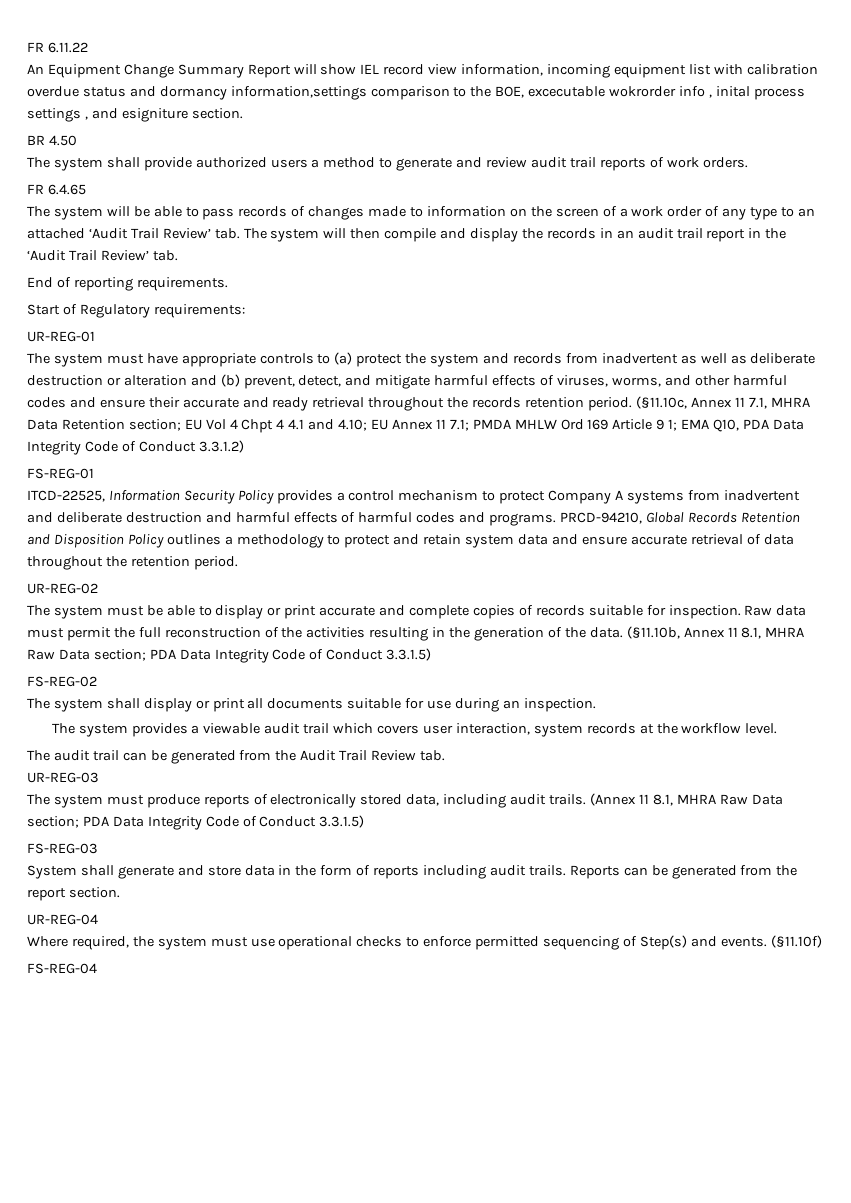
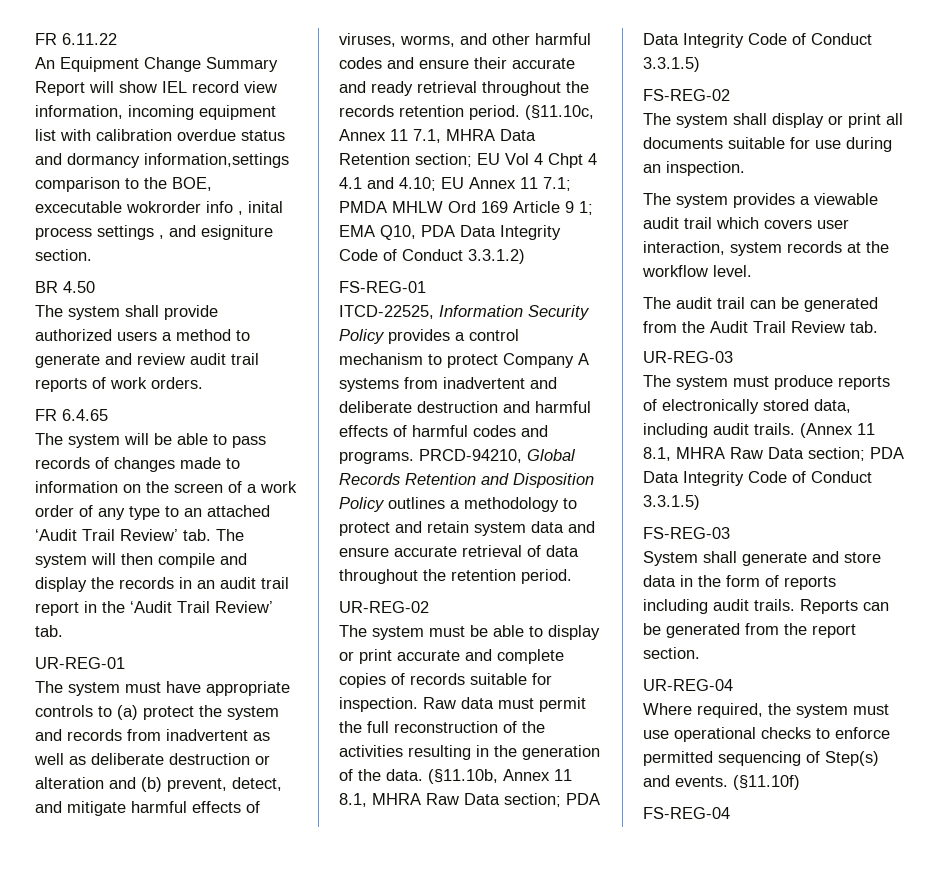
[27,277,228,291] [27,304,245,318] // End of reporting requirements. // Start of Regulatory requirements: -> (63, 631) none

